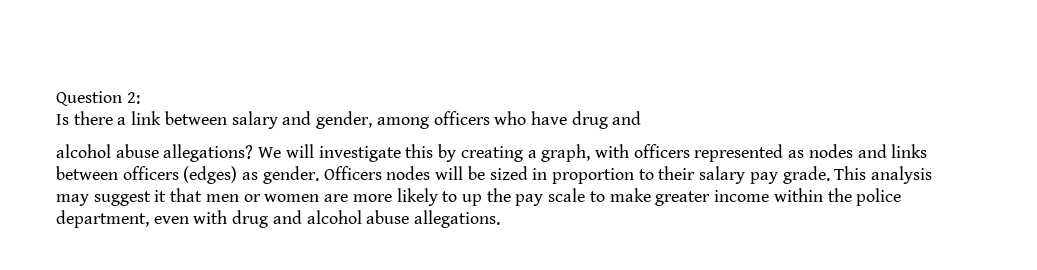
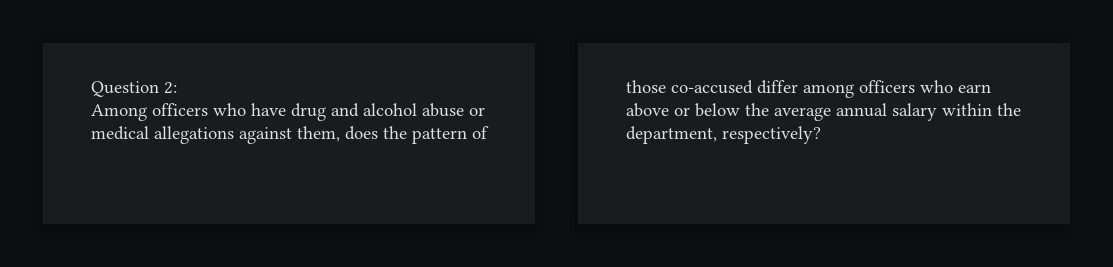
[56,111,429,129] Is there a link between salary and gender, among -> [91,104,147,121] Among
[56,144,928,162] [56,166,933,184] [56,188,902,206] [56,210,501,228] // alcohol abuse allegations? We will investigate this by creating a graph, with officers represented as nodes and links between officers (edges) as gender. Officers nodes will be sized in proportion to their salary pay grade. This analysis may suggest it that men or women are more likely to up the pay scale to make greater income within the police department, even with drug and alcohol abuse allegations. -> [363,103,485,117] [91,126,489,144] [626,80,991,98] [626,103,1021,121] [626,126,821,144] alcohol abuse or medical allegations against them, does the pattern of those co-accused differ among officers who earn above or below the average annual salary within the department, respectively?

